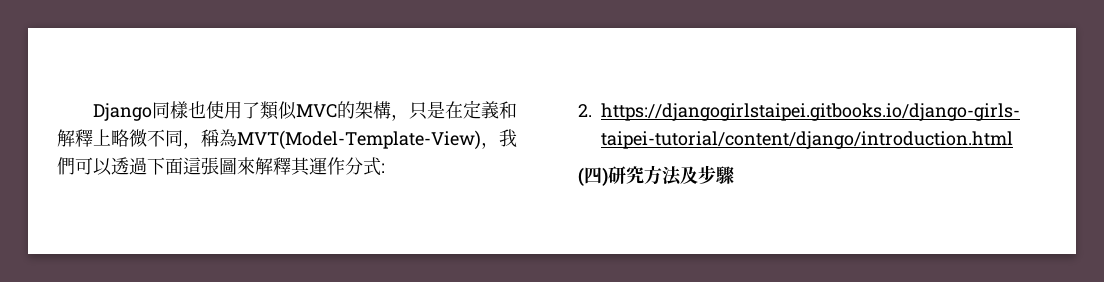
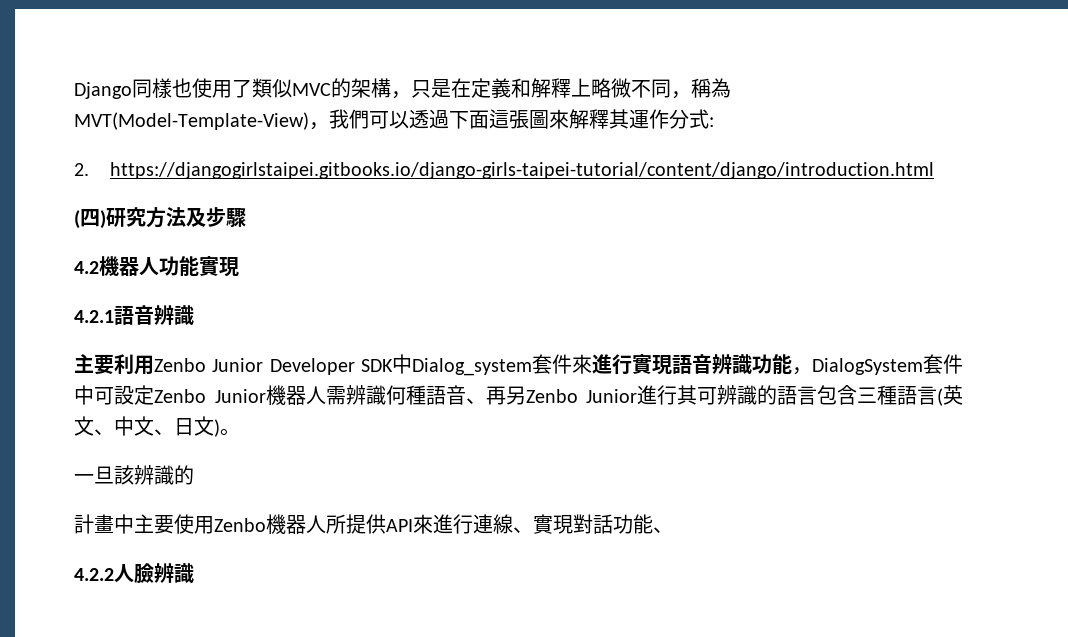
(735, 175) none -> [74,256,239,277] [74,305,194,326] [74,354,963,376] [74,385,963,406] [74,416,240,437] [74,465,194,485] [74,514,673,534] [74,563,194,584] // 4.2機器人功能實現 // 4.2.1語音辨識 // 主要利用Zenbo Junior Developer SDK中Dialog_system套件來進行實現語音辨識功能，DialogSystem套件中可設定Zenbo Junior機器人需辨識何種語音、再另Zenbo Junior進行其可辨識的語言包含三種語言(英文、中文、日文)。 // 一旦該辨識的 // 計畫中主要使用Zenbo機器人所提供API來進行連線、實現對話功能、 // 4.2.2人臉辨識

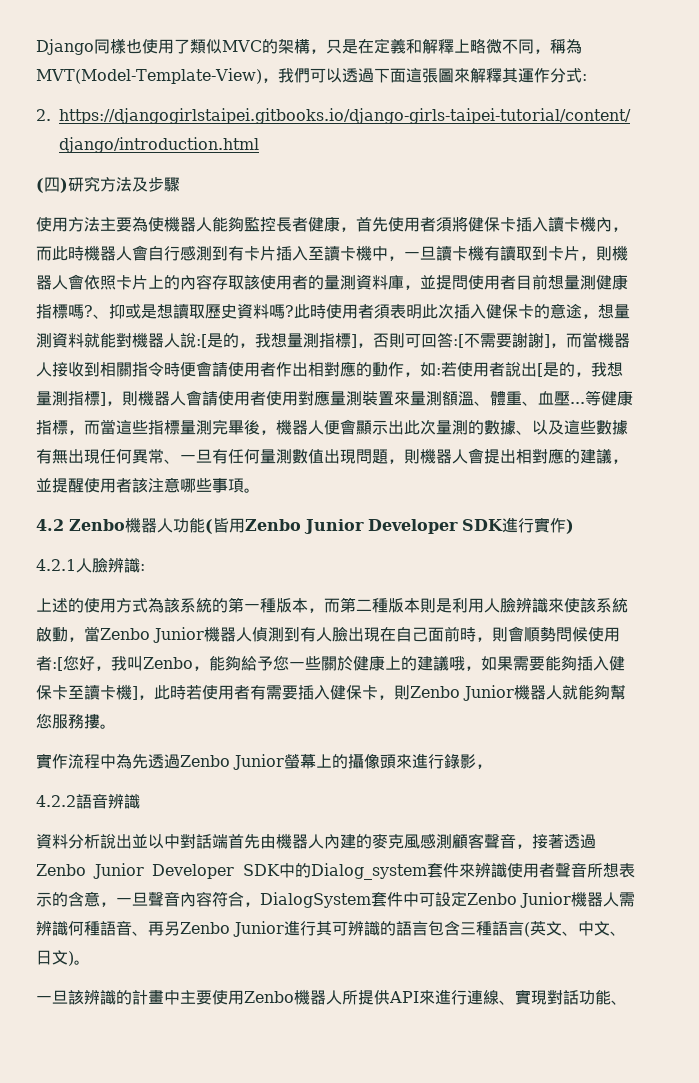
(246, 217) none -> [36,216,628,232] [36,245,628,261] [36,274,628,290] [36,303,630,319] [36,332,630,348] [36,361,623,377] [36,390,633,406] [36,419,628,435] [36,448,628,464] [36,477,260,493] // 使用方法主要為使機器人能夠監控長者健康，首先使用者須將健保卡插入讀卡機內，而此時機器人會自行感測到有卡片插入至讀卡機中，一旦讀卡機有讀取到卡片，則機器人會依照卡片上的內容存取該使用者的量測資料庫，並提問使用者目前想量測健康指標嗎?、抑或是想讀取歷史資料嗎?此時使用者須表明此次插入健保卡的意途，想量測資料就能對機器人說:[是的，我想量測指標]，否則可回答:[不需要謝謝]，而當機器人接收到相關指令時便會請使用者作出相對應的動作，如:若使用者說出[是的，我想量測指標]，則機器人會請使用者使用對應量測裝置來量測額溫、體重、血壓...等健康指標，而當這些指標量測完畢後，機器人便會顯示出此次量測的數據、以及這些數據有無出現任何異常、一旦有任何量測數值出現問題，則機器人會提出相對應的建議，並提醒使用者該注意哪些事項。
(99, 267) none -> [69,519,125,531] Zenbo
[199,256,239,277] [74,305,194,326] [74,354,154,375] 實現 // 4.2.1語音辨識 // 主要利用 -> [205,517,574,534] [36,557,145,573] [36,597,628,613] [36,626,620,643] [36,655,625,671] [36,684,626,701] [36,713,116,729] [36,753,492,770] [36,793,140,809] [36,833,596,849] (皆用Zenbo Junior Developer SDK進行實作) // 4.2.1人臉辨識: // 上述的使用方式為該系統的第一種版本，而第二種版本則是利用人臉辨識來使該系統啟動，當Zenbo Junior機器人偵測到有人臉出現在自己面前時，則會順勢問候使用者:[您好，我叫Zenbo，能夠給予您一些關於健康上的建議哦，如果需要能夠插入健保卡至讀卡機]，此時若使用者有需要插入健保卡，則Zenbo Junior機器人就能夠幫您服務摟。 // 實作流程中為先透過Zenbo Junior螢幕上的攝像頭來進行錄影， // 4.2.2語音辨識 // 資料分析說出並以中對話端首先由機器人內建的麥克風感測顧客聲音，接著透過
(412, 364) none -> [295,863,311,878] 的
[592,354,792,375] 進行實現語音辨識功能 -> [475,862,635,878] [36,891,244,907] 辨識使用者聲音所想表示的含意，一旦聲音內容符合
(194, 475) // -> (132, 997) none
[74,563,194,584] // 4.2.2人臉辨識 -> (627, 1002) none

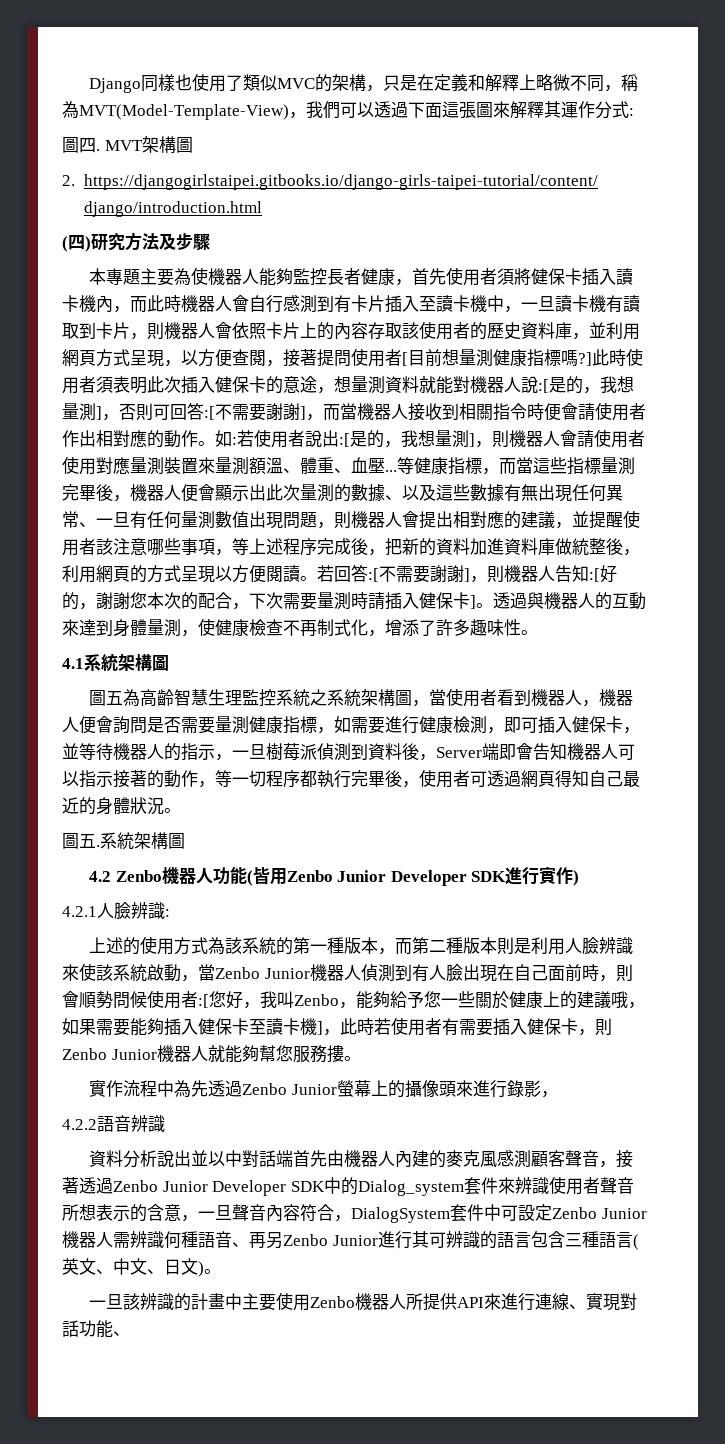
(587, 77) none -> [62,136,193,153] // 圖四. MVT架構圖
[36,217,100,232] 使用方法 -> [89,268,141,285] 本專題
[324,275,356,290] 量測 -> [487,322,521,340] 歷史
(436, 282) none -> [606,322,640,340] [62,349,317,367] 利用網頁方式呈現，以方便查閱，接著
(516, 282) none -> [402,352,408,366] [
[84,303,294,319] ?、抑或是想讀取歷史資料嗎? -> [578,352,592,366] ?]
[319,333,351,348] 指標 -> (96, 412) none
[404,372,420,377] ， -> [198,441,215,446] 。
[537,362,623,377] [36,391,100,406] [是的，我想量測指標 -> [339,430,469,448] :[是的，我想量測
[244,488,260,493] 。 -> [215,538,640,556] [62,564,617,583] [62,592,646,610] [62,618,538,637] [62,654,169,671] [89,688,634,707] [62,716,640,734] [62,743,635,761] [62,769,640,788] [62,797,181,815] [62,832,185,850] ，等上述程序完成後，把新的資料加進資料庫做統整後，利用網頁的方式呈現以方便閱讀。若回答:[不需要謝謝]，則機器人告知:[好的，謝謝您本次的配合，下次需要量測時請插入健保卡]。透過與機器人的互動來達到身體量測，使健康檢查不再制式化，增添了許多趣味性。 // 4.1系統架構圖 // 圖五為高齡智慧生理監控系統之系統架構圖，當使用者看到機器人，機器人便會詢問是否需要量測健康指標，如需要進行健康檢測，即可插入健保卡，並等待機器人的指示，一旦樹莓派偵測到資料後，Server端即會告知機器人可以指示接著的動作，等一切程序都執行完畢後，使用者可透過網頁得知自己最近的身體狀況。 // 圖五.系統架構圖

